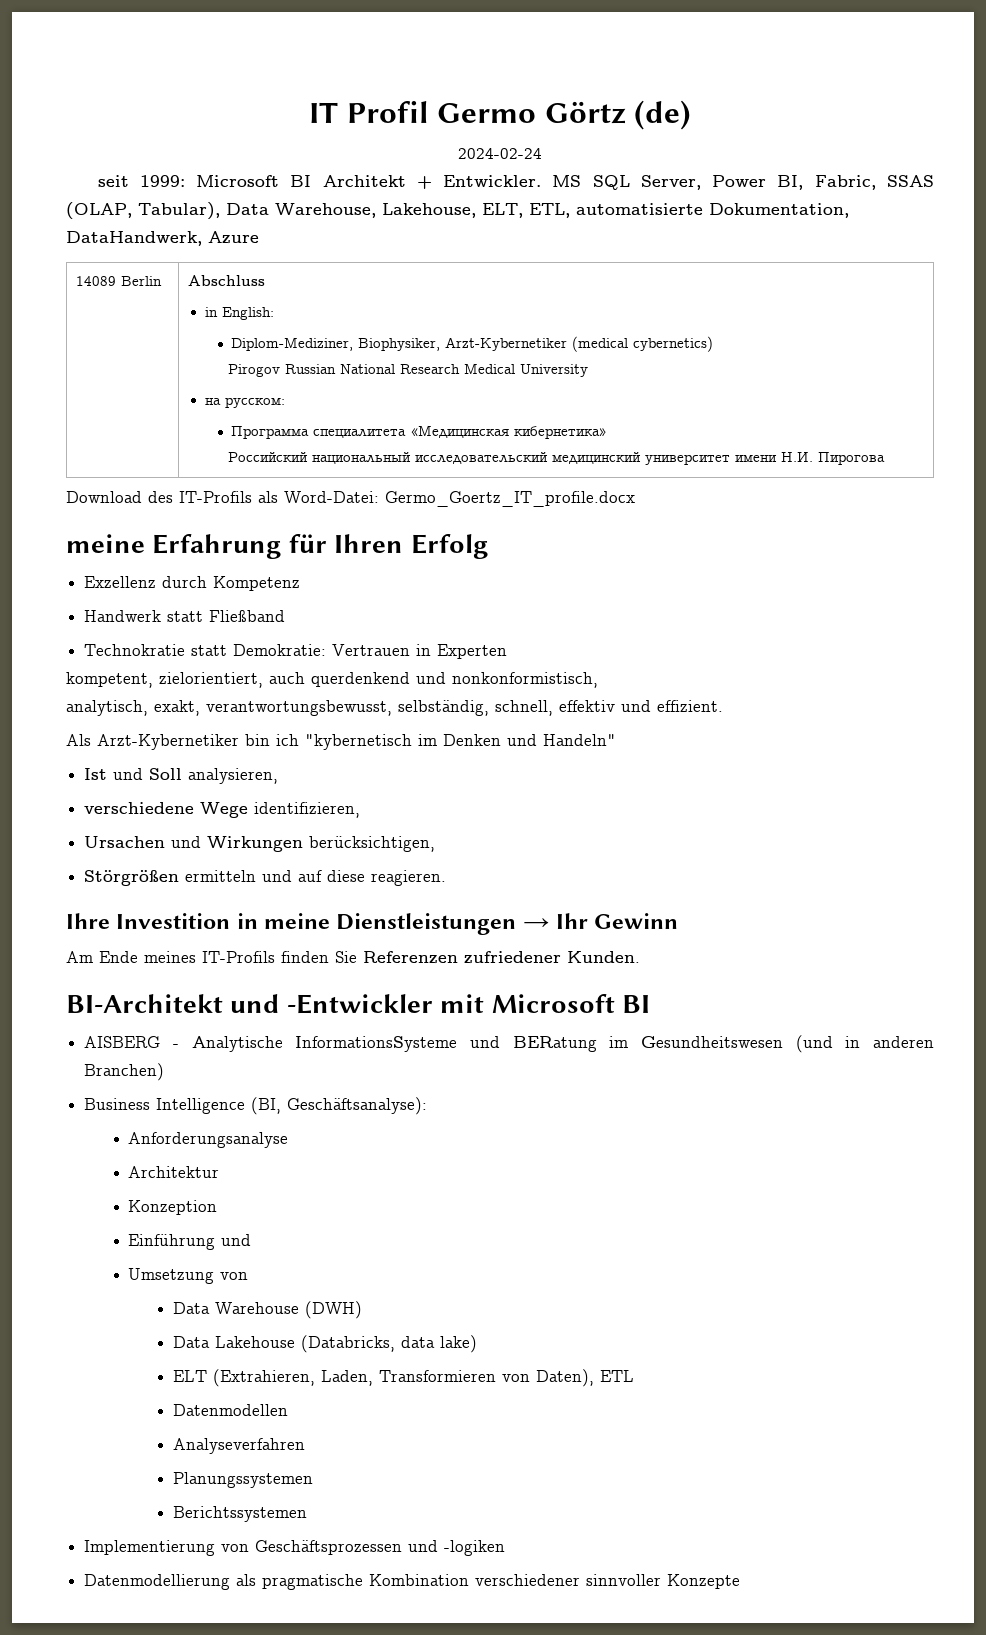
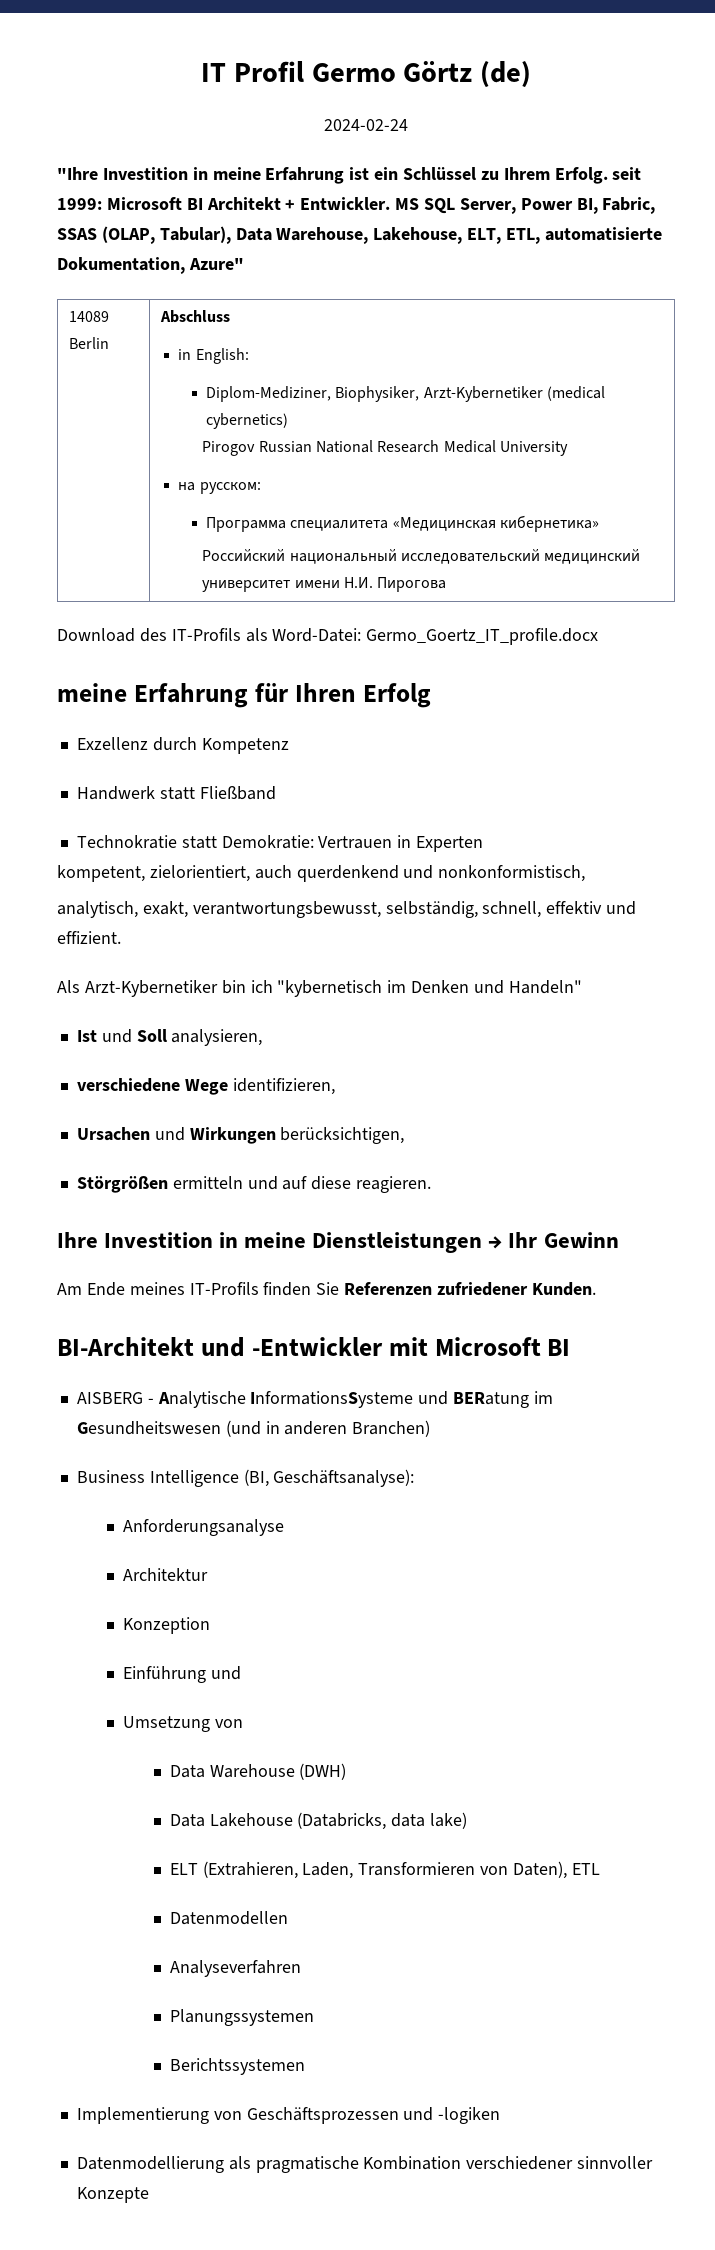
(542, 153) none -> [57,167,608,184] "Ihre Investition in meine Erfahrung ist ein Schlüssel zu Ihrem Erfolg.
[66,231,259,246] DataHandwerk, Azure -> [188,258,244,270] Azure"

